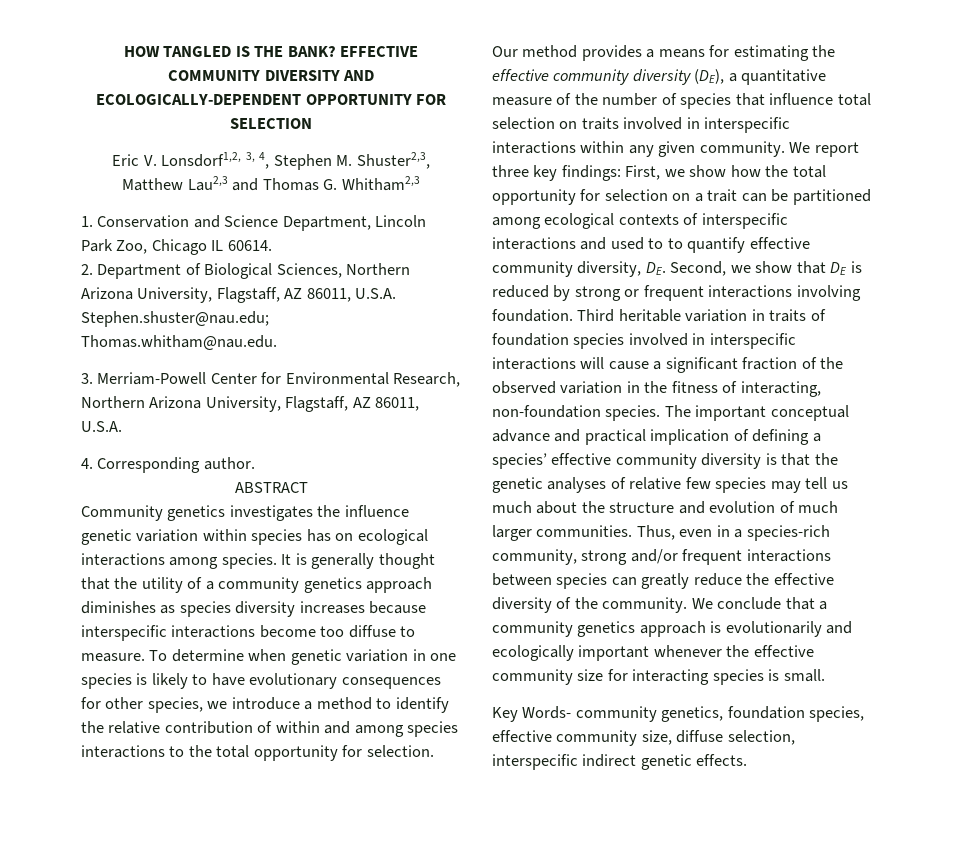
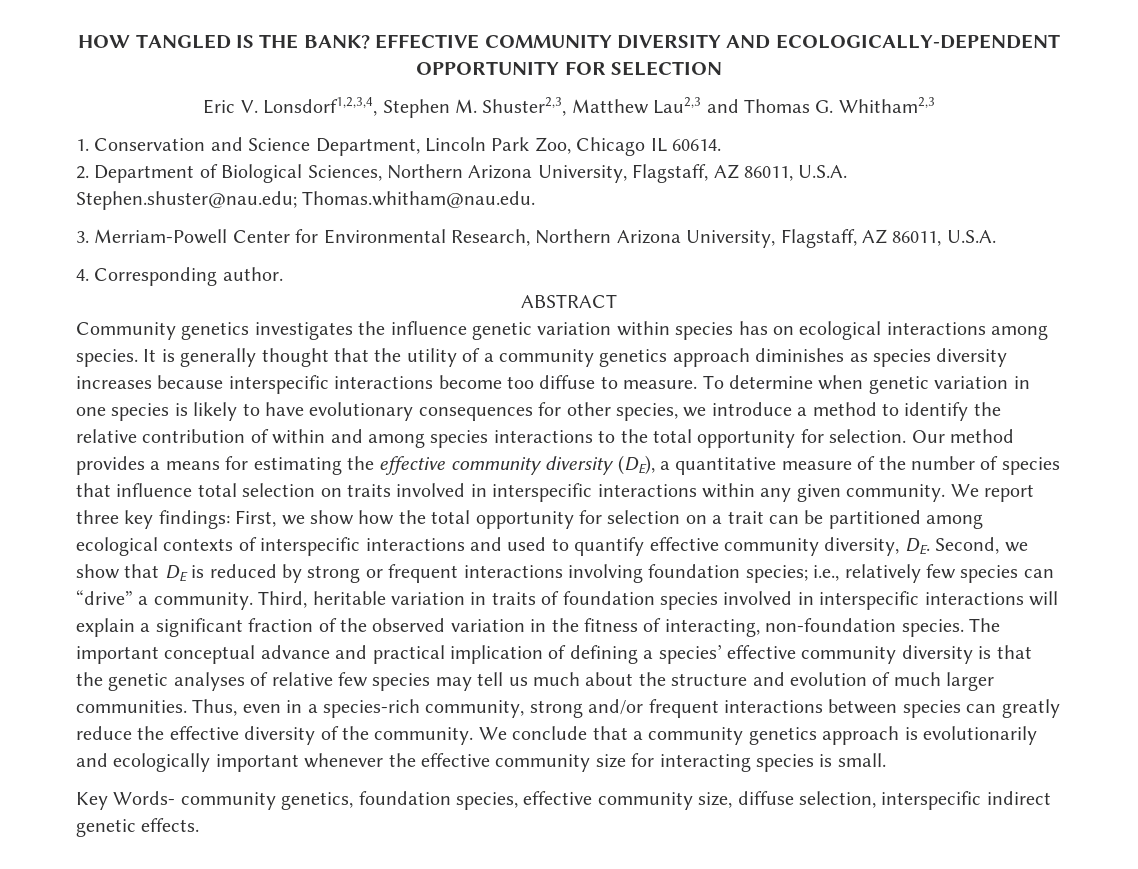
[161,152,270,169] Lonsdorf1,2, 3, 4, -> [263,97,378,116] Lonsdorf1,2,3,4,
[667,238,683,249] to -> (569, 544) none
[492,309,615,322] foundation. Third -> [648,564,1054,583] [76,590,308,610] foundation species; i.e., relatively few species can “drive” a community. Third,
[608,361,649,370] cause -> [76,618,135,637] explain

